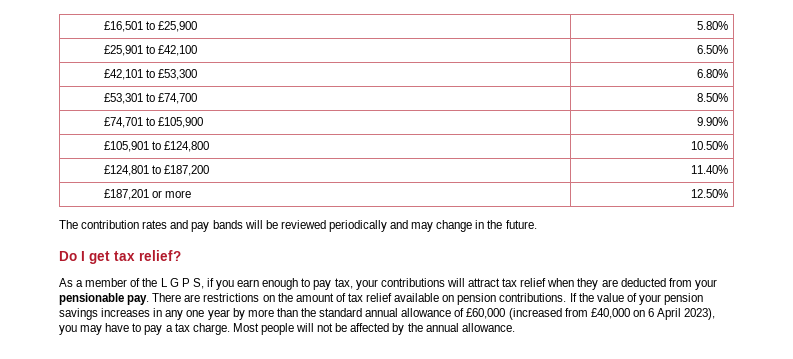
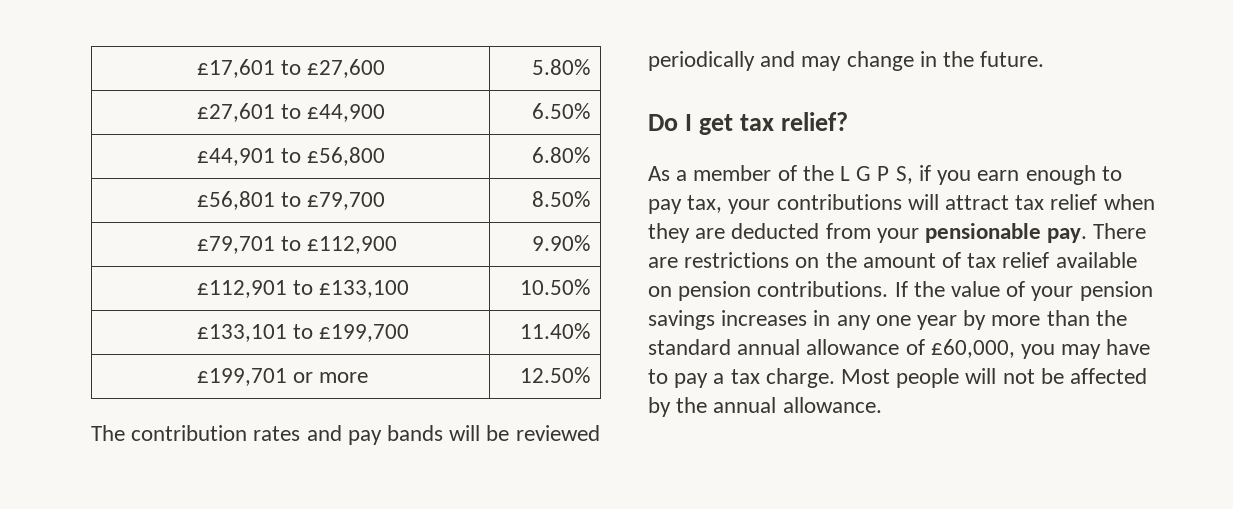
[104,21,198,32] [696,21,728,30] [104,45,198,56] [696,45,728,54] [104,69,198,80] [696,69,728,78] [104,93,198,104] [696,93,728,102] [104,117,204,128] [696,117,728,126] [104,141,210,152] [690,141,728,150] [104,165,210,176] £16,501 to £25,900 | 5.80% // £25,901 to £42,100 | 6.50% // £42,101 to £53,300 | 6.80% // £53,301 to £74,700 | 8.50% // £74,701 to £105,900 | 9.90% // £105,901 to £124,800 | 10.50% // £124,801 to £187,200 -> [196,59,386,78] [532,59,591,75] [196,103,386,122] [532,103,591,119] [196,147,386,166] [532,147,591,163] [196,191,386,210] [532,191,591,207] [196,236,398,254] [532,235,591,251] [196,280,410,298] [520,279,591,295] [196,324,410,342] £17,601 to £27,600 | 5.80% // £27,601 to £44,900 | 6.50% // £44,901 to £56,800 | 6.80% // £56,801 to £79,700 | 8.50% // £79,701 to £112,900 | 9.90% // £112,901 to £133,100 | 10.50% // £133,101 to £199,700
[104,189,150,200] £187,201 -> [196,368,287,386] £199,701
[466,308,716,320] £60,000 (increased from £40,000 on 6 April 2023), -> [930,339,1015,358] £60,000,

